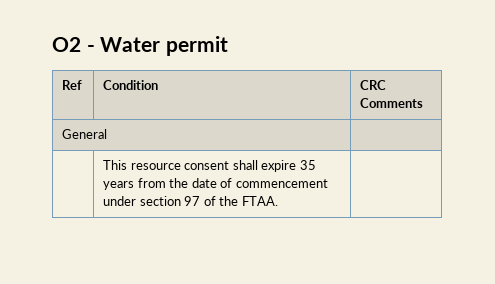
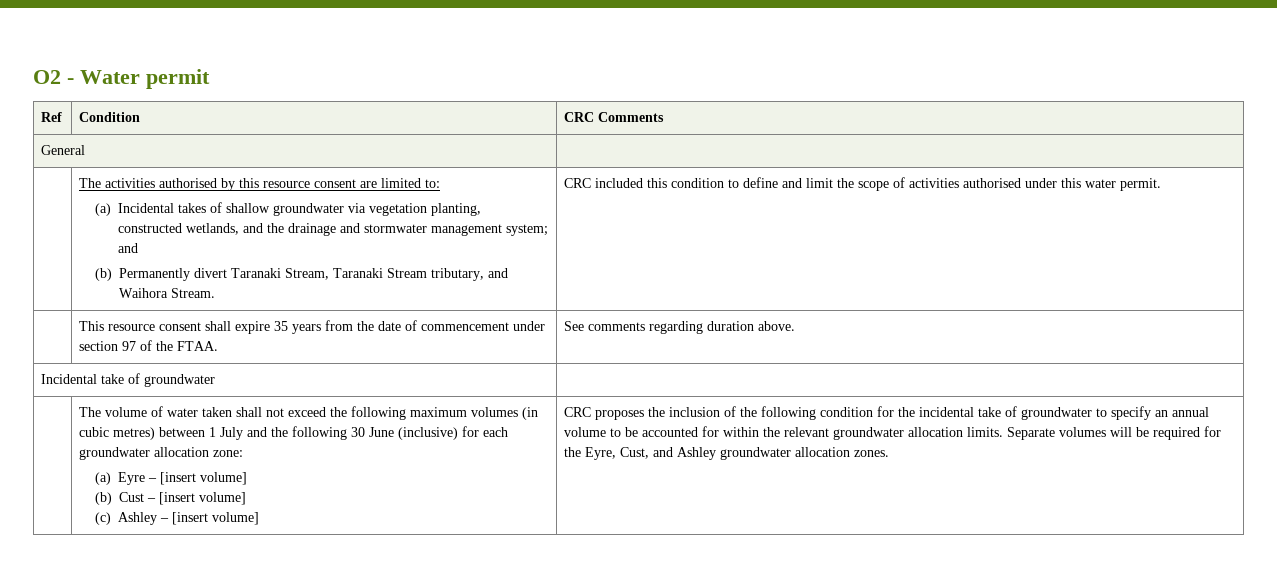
(108, 134) none -> [79,178,441,191] [95,202,482,216] [118,223,549,236] [118,243,139,253] [95,268,509,281] [119,288,216,298] [564,177,1162,191] // | The activities authorised by this resource consent are limited to: // (a) Incidental takes of shallow groundwater via vegetation planting, constructed wetlands, and the drainage and stormwater management system; and // (b) Permanently divert Taranaki Stream, Taranaki Stream tributary, and Waihora Stream. | CRC included this condition to define and limit the scope of activities authorised under this water permit.
(278, 201) none -> [564,321,796,334] [41,373,216,387] [79,406,539,420] [79,426,509,440] [79,447,244,460] [95,472,248,485] [95,492,247,505] [95,512,260,525] [564,406,1210,420] [564,426,1222,440] [564,447,890,460] See comments regarding duration above. // Incidental take of groundwater | // | The volume of water taken shall not exceed the following maximum volumes (in cubic metres) between 1 July and the following 30 June (inclusive) for each groundwater allocation zone: // (a) Eyre – [insert volume] // (b) Cust – [insert volume] // (c) Ashley – [insert volume] | CRC proposes the inclusion of the following condition for the incidental take of groundwater to specify an annual volume to be accounted for within the relevant groundwater allocation limits. Separate volumes will be required for the Eyre, Cust, and Ashley groundwater allocation zones.

